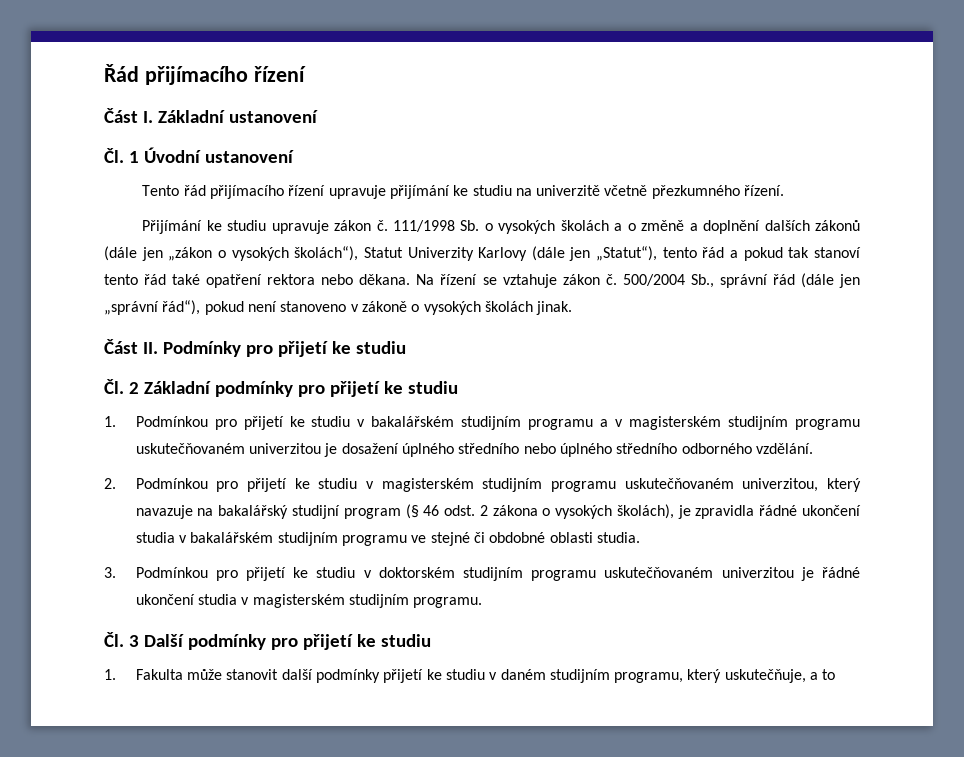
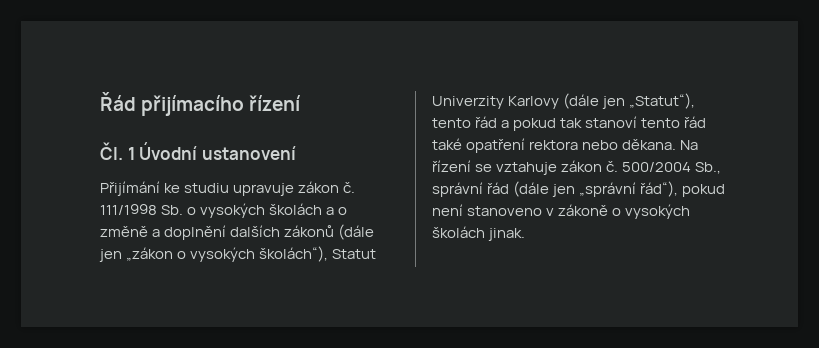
[104,108,318,123] // Část I. Základní ustanovení -> (302, 103) none
[142,185,785,199] // Tento řád přijímacího řízení upravuje přijímání ke studiu na univerzitě včetně přezkumného řízení. -> (296, 153) none
[104,339,406,357] [104,379,458,397] [104,416,860,430] [135,443,813,457] [104,478,861,492] [135,504,861,519] [135,532,640,546] [104,567,860,581] [135,594,483,608] [104,632,431,650] [104,669,836,683] // Část II. Podmínky pro přijetí ke studiu // Čl. 2 Základní podmínky pro přijetí ke studiu // 1. Podmínkou pro přijetí ke studiu v bakalářském studijním programu a v magisterském studijním programu uskutečňovaném univerzitou je dosažení úplného středního nebo úplného středního odborného vzdělání. // 2. Podmínkou pro přijetí ke studiu v magisterském studijním programu uskutečňovaném univerzitou, který navazuje na bakalářský studijní program (§ 46 odst. 2 zákona o vysokých školách), je zpravidla řádné ukončení studia v bakalářském studijním programu ve stejné či obdobné oblasti studia. // 3. Podmínkou pro přijetí ke studiu v doktorském studijním programu uskutečňovaném univerzitou je řádné ukončení studia v magisterském studijním programu. // Čl. 3 Další podmínky pro přijetí ke studiu // 1. Fakulta může stanovit další podmínky přijetí ke studiu v daném studijním programu, který uskutečňuje, a to -> (526, 234) none

